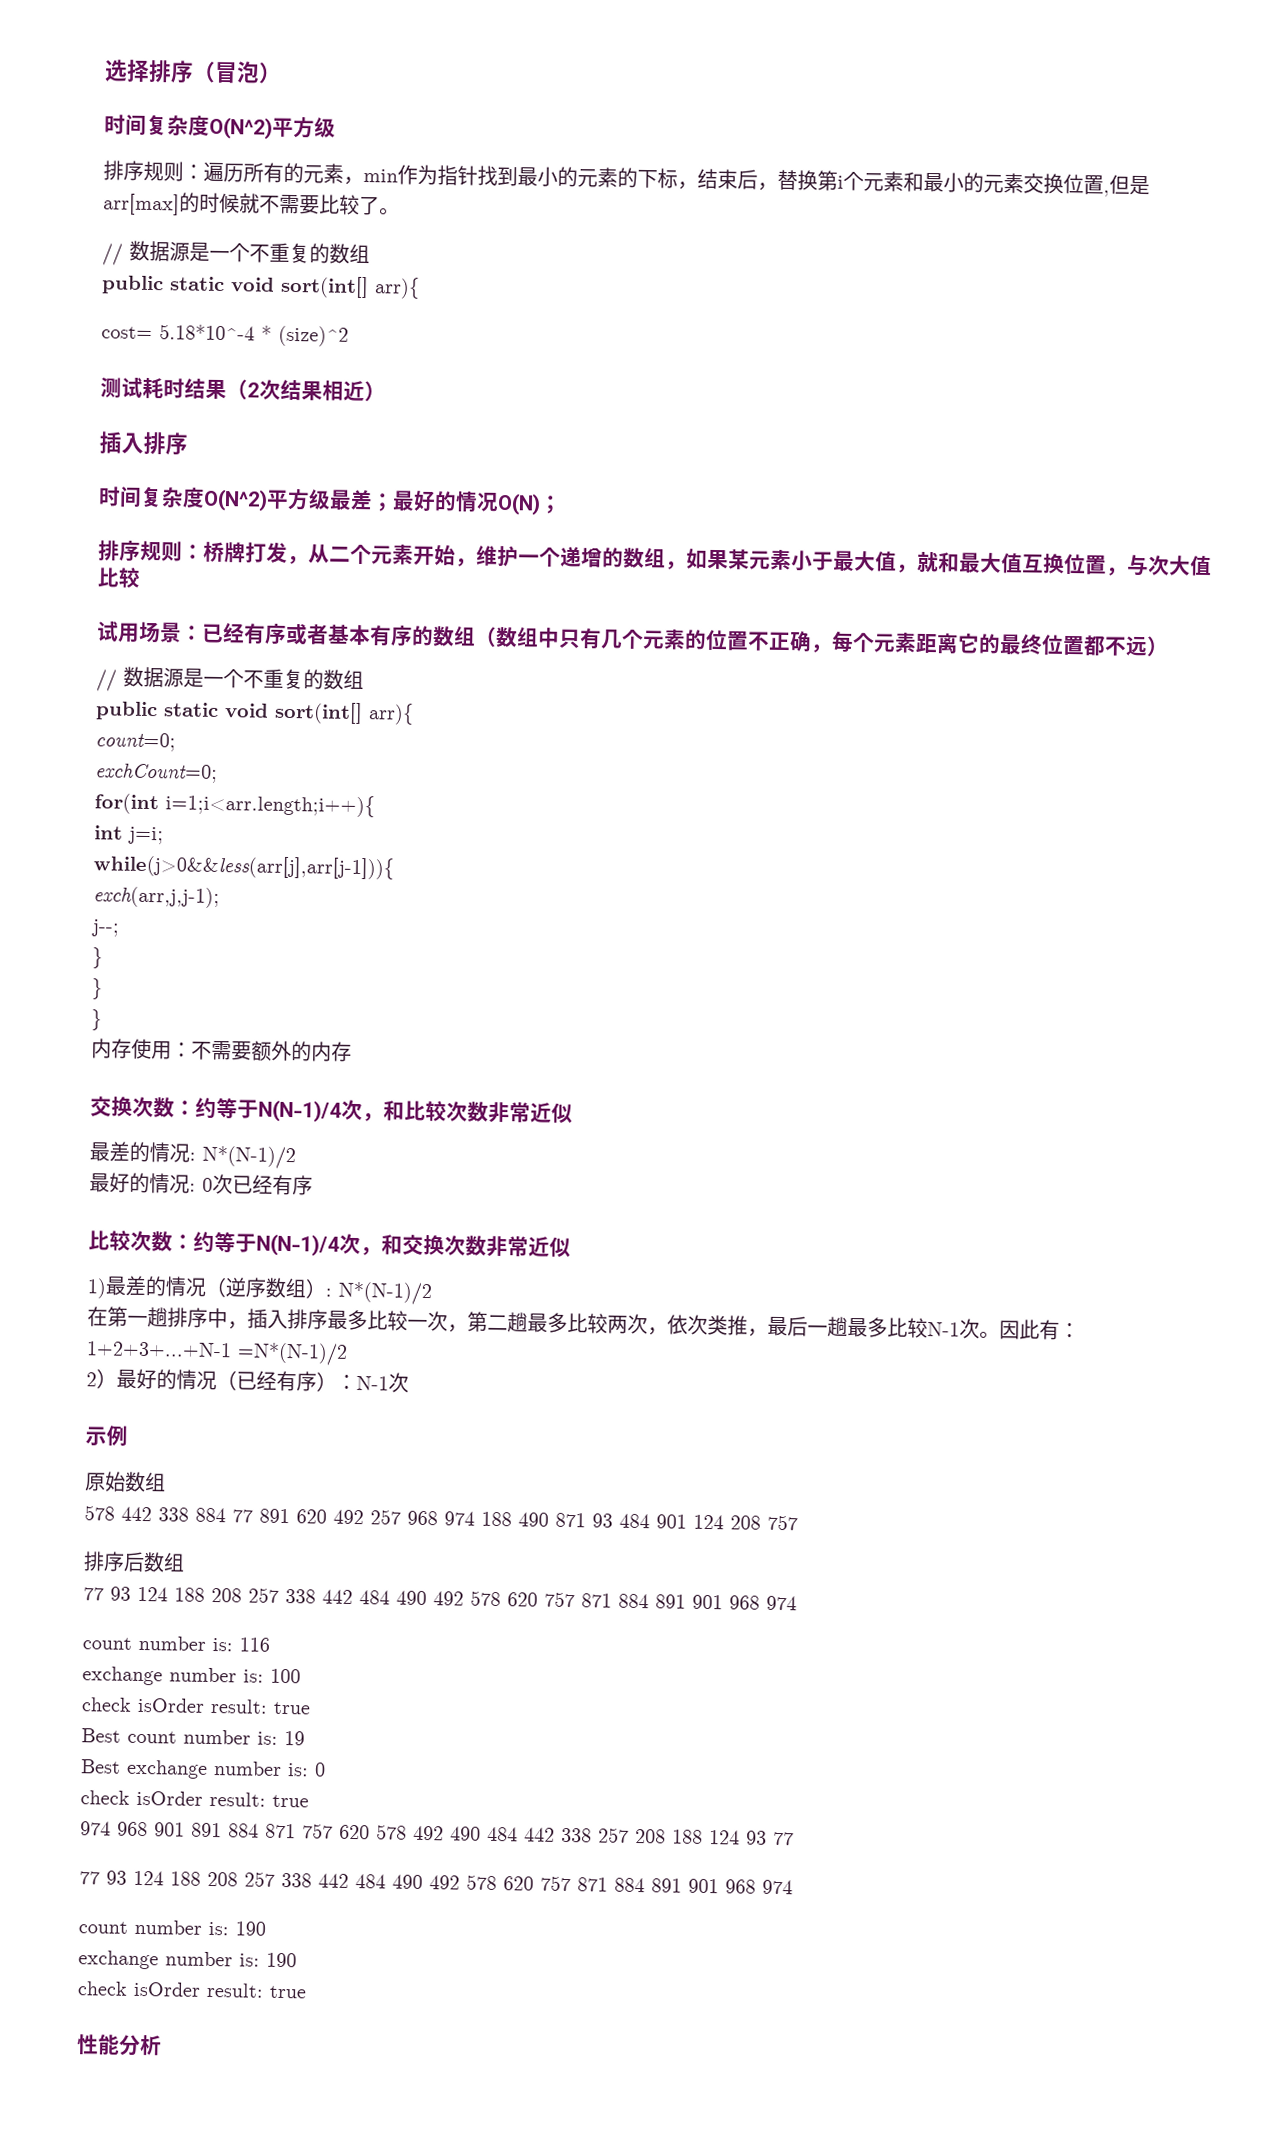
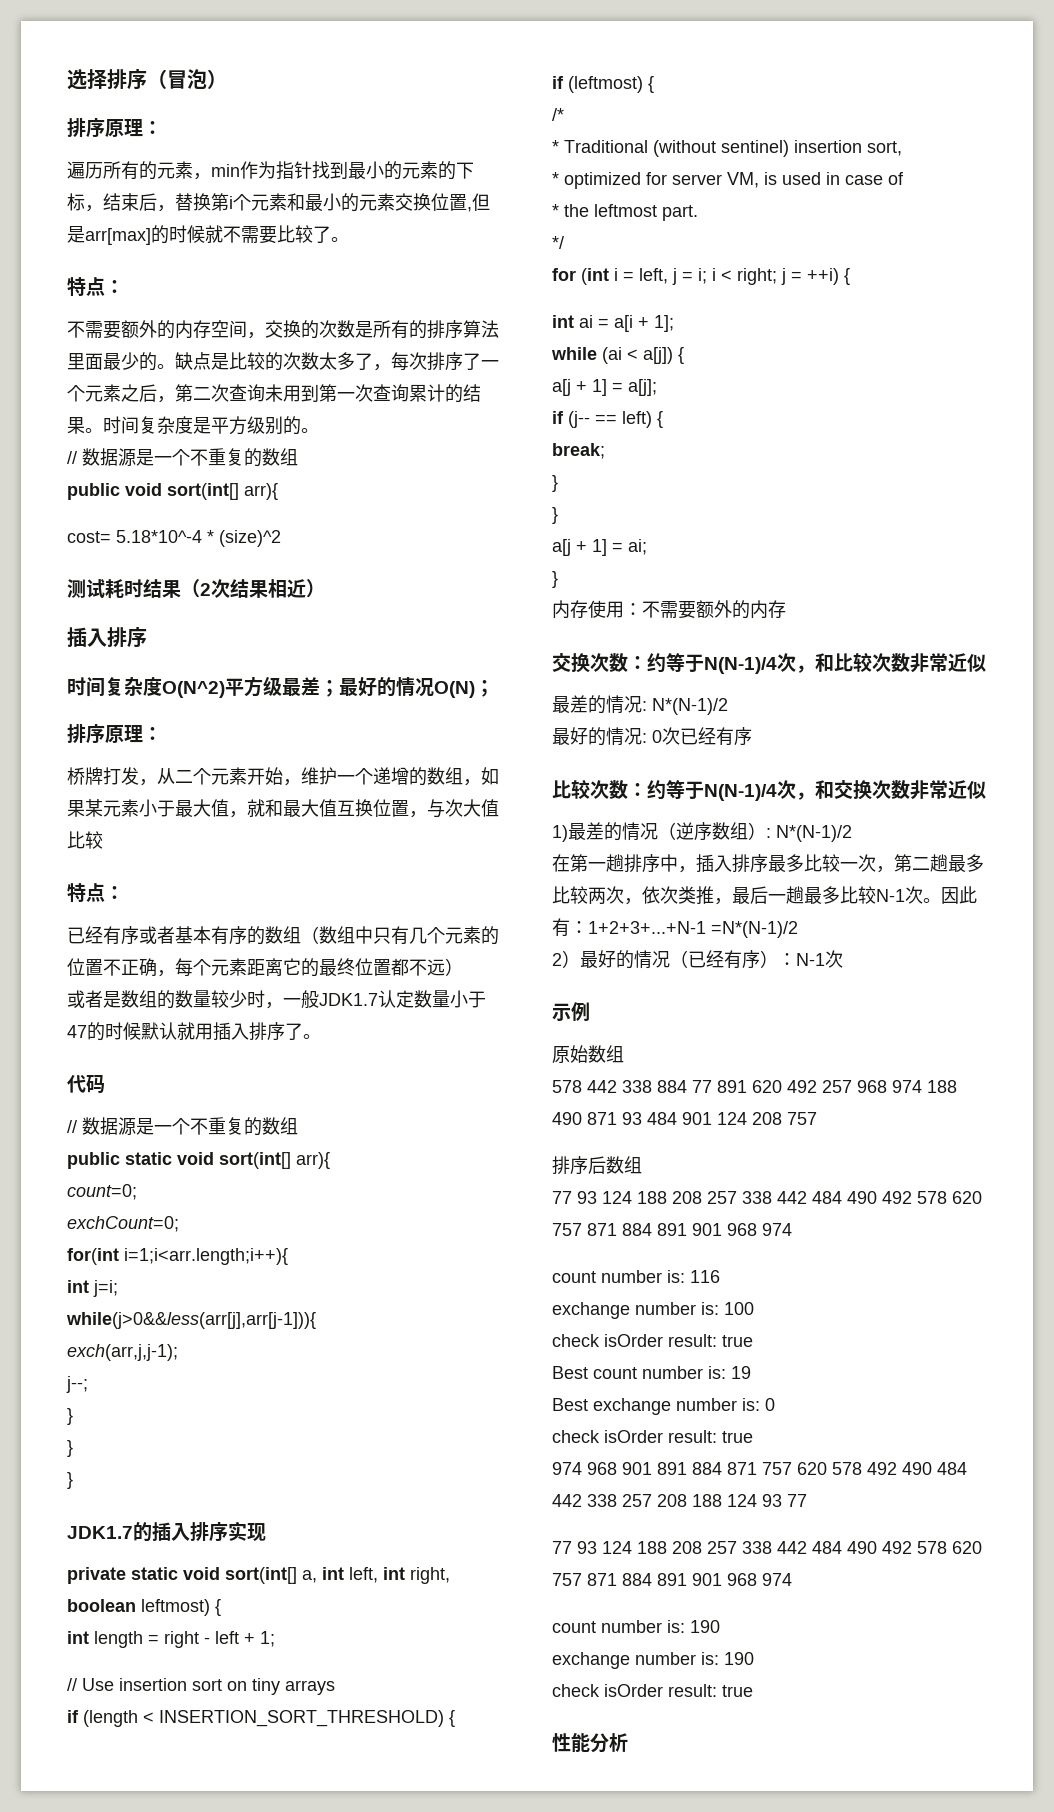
[104,114,336,140] [103,160,204,182] // 时间复杂度O(N^2)平方级 // 排序规则： -> [67,118,162,138] // 排序原理： //
[102,240,370,266] [101,275,225,295] // // 数据源是一个不重复的数组 // public static -> [67,277,124,297] [67,320,499,339] [67,352,499,371] [67,384,481,403] [67,416,319,435] [67,448,298,467] [67,483,120,500] // 特点： // 不需要额外的内存空间，交换的次数是所有的排序算法里面最少的。缺点是比较的次数太多了，每次排序了一个元素之后，第二次查询未用到第一次查询累计的结果。时间复杂度是平方级别的。 // // 数据源是一个不重复的数组 // public
[140,540,204,562] 规则： -> [105,725,162,743] 原理： //
[97,621,203,644] 试用场景： -> [67,883,124,903] 特点： //
(1169, 646) none -> [67,990,486,1009] [67,1022,321,1041] [67,1074,105,1093] // 或者是数组的数量较少时，一般JDK1.7认定数量小于47的时候默认就用插入排序了。 // 代码
(102, 1020) none -> [67,1521,266,1542] [67,1567,450,1584] [67,1599,221,1616] [67,1631,275,1648] [67,1678,335,1695] [67,1710,455,1727] [552,76,654,93] [552,108,564,121] [552,140,902,157] [552,172,904,189] [552,204,698,221] [552,236,564,249] [552,268,850,285] [552,315,674,332] [551,347,684,364] [552,379,657,396] [552,411,663,428] [552,443,605,459] [552,475,558,492] [552,507,558,524] [552,539,647,556] [552,571,558,588] // JDK1.7的插入排序实现 // private static void sort(int[] a, int left, int right, boolean leftmost) { // int length = right - left + 1; // // Use insertion sort on tiny arrays // if (length < INSERTION_SORT_THRESHOLD) { // if (leftmost) { // /* // * Traditional (without sentinel) insertion sort, // * optimized for server VM, is used in case of // * the leftmost part. // */ // for (int i = left, j = i; i < right; j = ++i) { // int ai = a[i + 1]; // while (ai < a[j]) { // a[j + 1] = a[j]; // if (j-- == left) { // break; // } // } // a[j + 1] = ai; // }

